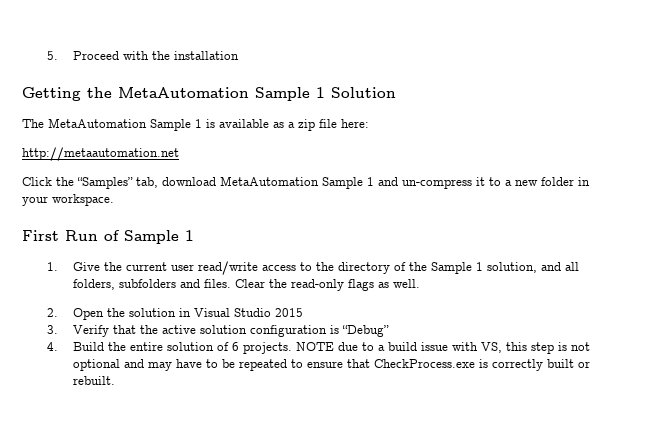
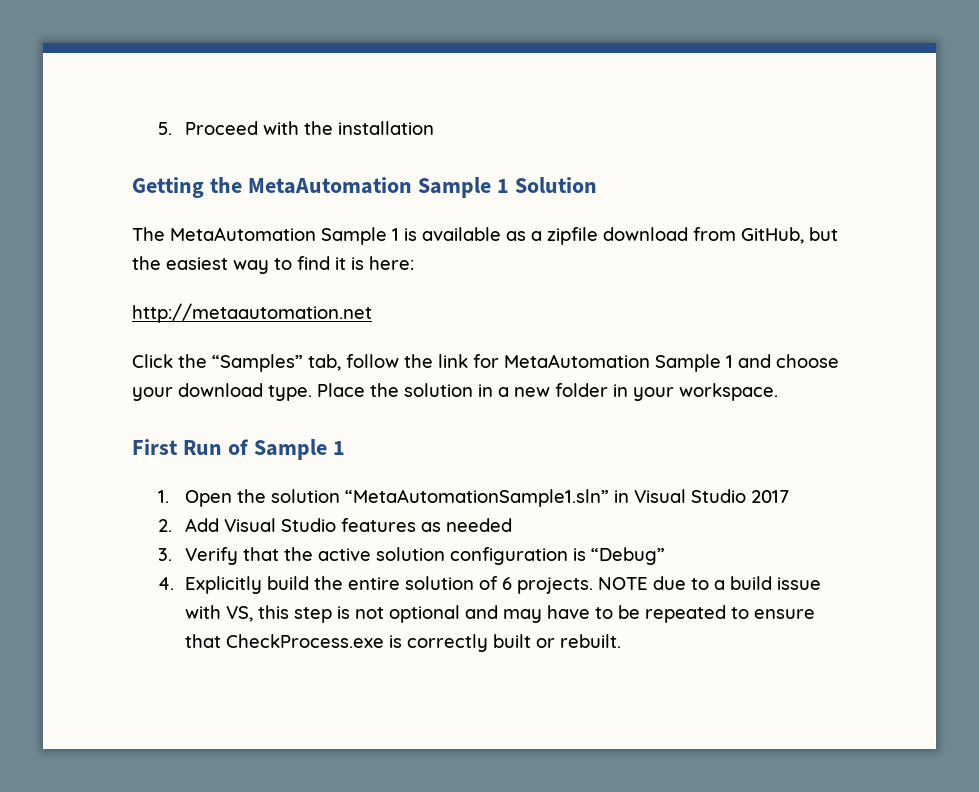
[298,119,337,131] zip file -> [547,227,838,245] [132,256,364,274] zipfile download from GitHub, but the easiest way to find it is
[162,176,501,189] download MetaAutomation Sample 1 and un-compress it to -> [346,354,839,372] [132,383,493,401] follow the link for MetaAutomation Sample 1 and choose your download type. Place the solution in
[72,261,579,275] [72,279,420,291] [47,308,59,317] Give the current user read/write access to the directory of the Sample 1 solution, and all folders, subfolders and files. Clear the read-only flags as well. // 2. -> (170, 496) none
(176, 312) none -> [344,489,609,507] “MetaAutomationSample1.sln”
[274,308,303,317] 2015 -> [750,490,789,503] [158,518,512,532] 2017 // 2. Add Visual Studio features as needed
[72,342,104,351] Build -> [184,576,309,594] Explicitly build

